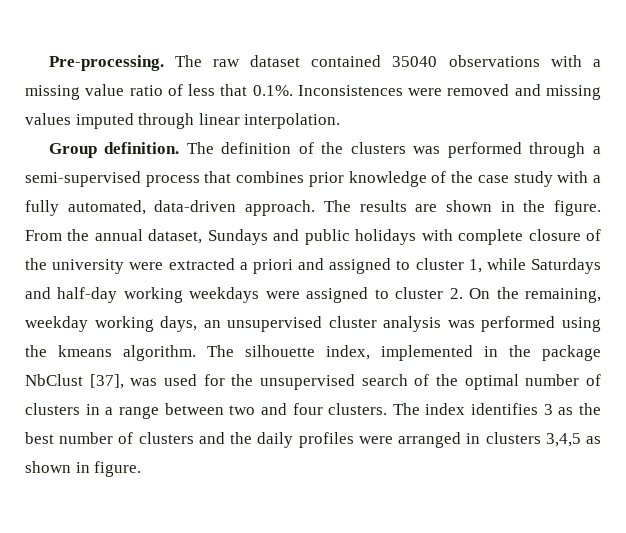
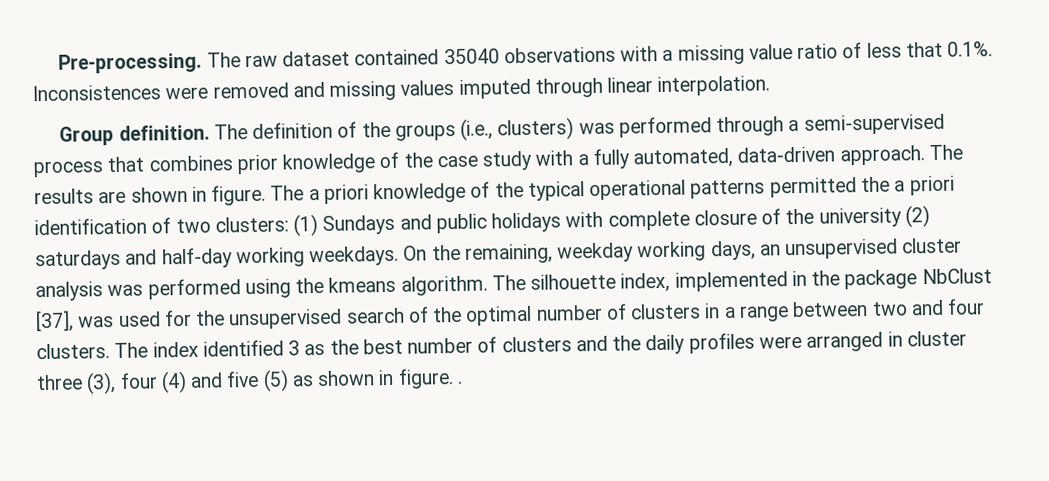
[350,142,406,154] clusters -> [394,117,575,141] groups (i.e., clusters)
[523,200,601,216] [25,229,203,244] the figure. From the annual dataset, -> [211,175,955,206] [34,214,319,237] figure. The a priori knowledge of the typical operational patterns permitted the a priori identification of two clusters: (1)
[129,258,601,274] [25,287,463,303] were extracted a priori and assigned to cluster 1, while Saturdays and half-day working weekdays were assigned to cluster 2. -> [904,205,930,228] [35,245,400,271] (2) saturdays and half-day working weekdays.
[471,403,539,415] identifies -> [202,339,284,357] identified
[485,432,581,447] clusters 3,4,5 -> [906,330,967,347] [36,369,289,395] cluster three (3), four (4) and five (5)
(142, 469) none -> [457,380,463,385] .

